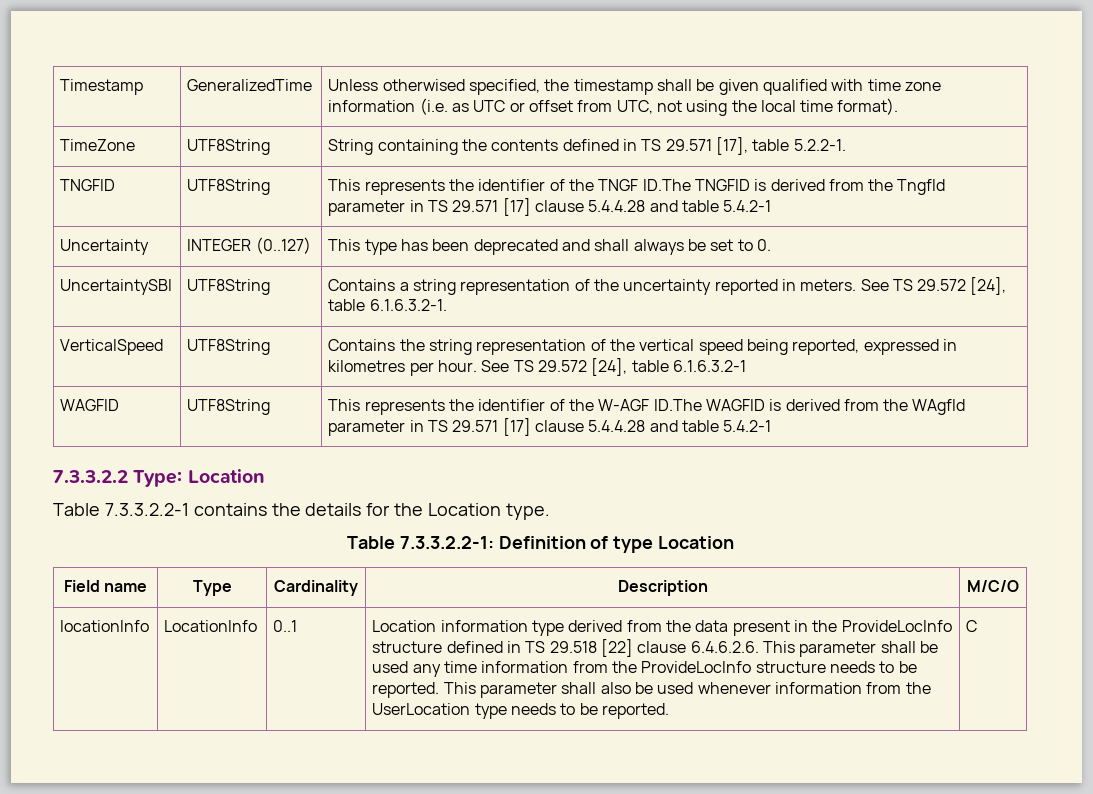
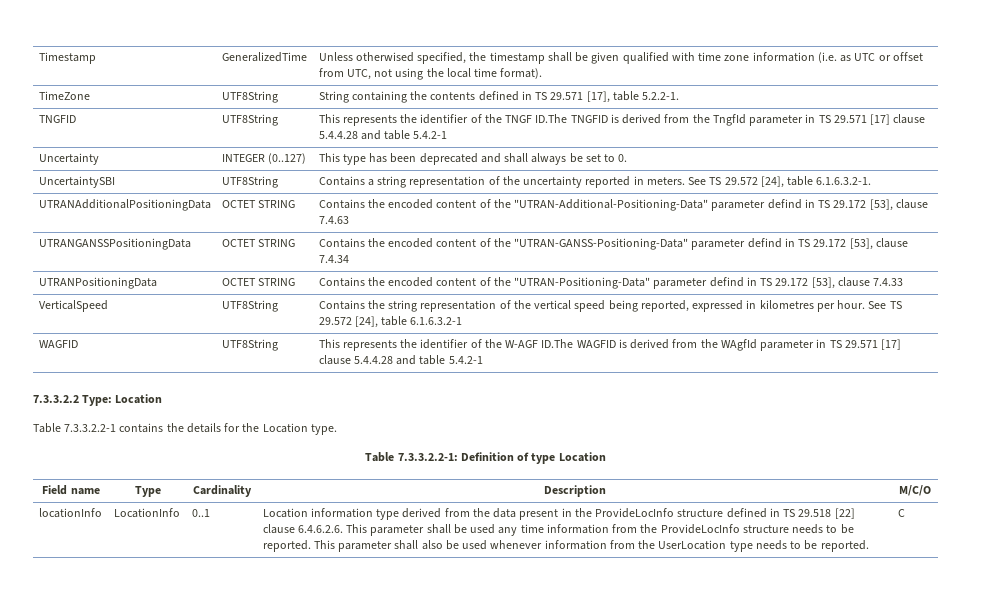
(447, 305) none -> [38,199,211,211] [221,200,295,208] [318,199,928,211] [318,216,349,224] [38,238,191,250] [221,239,295,247] [318,238,908,250] [318,255,349,263] [38,277,157,289] [221,278,295,286] [318,277,904,289] // UTRANAdditionalPositioningData | OCTET STRING | Contains the encoded content of the "UTRAN-Additional-Positioning-Data" parameter defind in TS 29.172 [53], clause 7.4.63 // UTRANGANSSPositioningData | OCTET STRING | Contains the encoded content of the "UTRAN-GANSS-Positioning-Data" parameter defind in TS 29.172 [53], clause 7.4.34 // UTRANPositioningData | OCTET STRING | Contains the encoded content of the "UTRAN-Positioning-Data" parameter defind in TS 29.172 [53], clause 7.4.33

